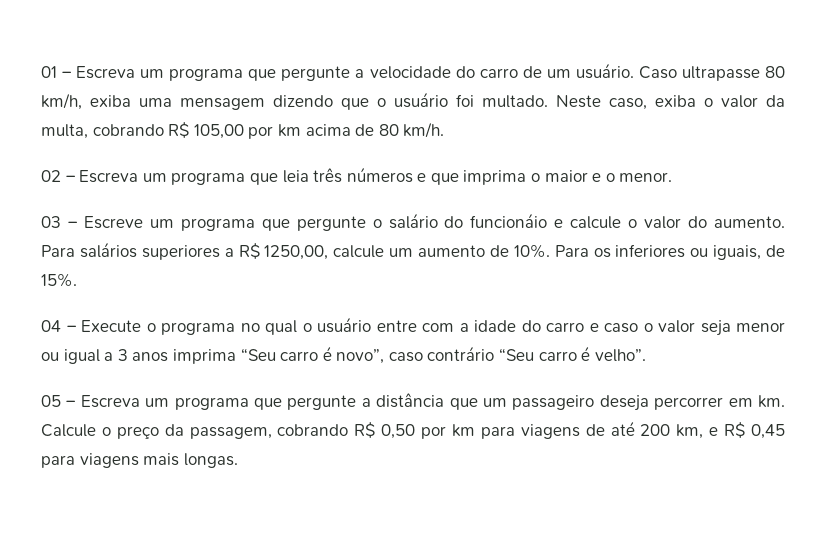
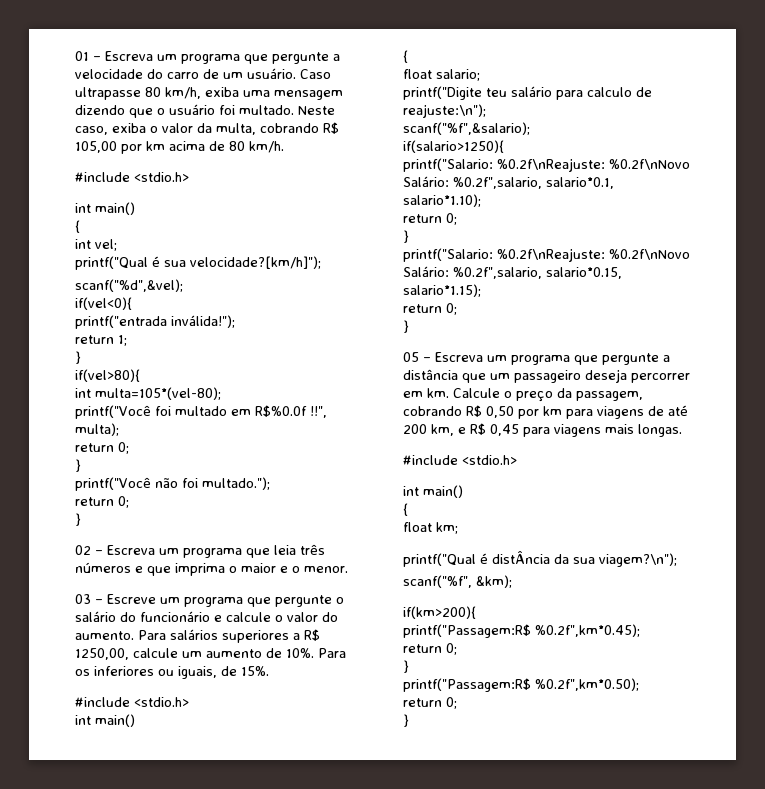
(445, 130) none -> [75,172,189,182] [75,202,135,215] [75,220,80,233] [75,239,117,251] [75,256,321,270] [75,279,183,292] [75,297,132,310] [75,315,235,329] [75,335,127,346] [75,351,81,364] [75,369,140,382] [75,387,221,400] [75,405,327,419] [75,423,119,436] [75,442,129,454] [75,459,81,472] [75,477,270,491] [75,496,129,508] [75,513,81,526] // #include <stdio.h> // int main() // { // int vel; // printf("Qual é sua velocidade?[km/h]"); // scanf("%d",&vel); // if(vel<0){ // printf("entrada inválida!"); // return 1; // } // if(vel>80){ // int multa=105*(vel-80); // printf("Você foi multado em R$%0.0f !!", multa); // return 0; // } // printf("Você não foi multado."); // return 0; // }
[470,213,548,228] funcionáio -> [140,611,210,622] funcionário
[41,317,785,336] [41,346,646,364] 04 – Execute o programa no qual o usuário entre com a idade do carro e caso o valor seja menor ou igual a 3 anos imprima “Seu carro é novo”, caso contrário “Seu carro é velho”. -> [75,697,189,707] [75,714,135,727] [403,50,408,63] [403,69,480,81] [403,86,652,100] [403,104,486,118] [403,122,530,135] [403,140,504,153] [403,158,690,172] [403,176,614,189] [403,194,481,207] [403,213,457,225] [403,230,409,243] [403,248,690,262] [403,266,622,279] [403,284,481,297] [403,303,457,315] [403,320,409,333] #include <stdio.h> // int main() // { // float salario; // printf("Digite teu salário para calculo de reajuste:\n"); // scanf("%f",&salario); // if(salario>1250){ // printf("Salario: %0.2f\nReajuste: %0.2f\nNovo Salário: %0.2f",salario, salario*0.1, salario*1.10); // return 0; // } // printf("Salario: %0.2f\nReajuste: %0.2f\nNovo Salário: %0.2f",salario, salario*0.15, salario*1.15); // return 0; // }
(238, 460) none -> [403,455,517,465] [403,485,463,498] [403,503,408,516] [403,522,458,534] [403,551,677,567] [403,575,512,588] [403,606,476,619] [403,624,640,638] [403,643,457,655] [403,660,409,673] [403,678,639,692] [403,697,457,709] [403,714,409,727] // #include <stdio.h> // int main() // { // float km; // printf("Qual é distÂncia da sua viagem?\n"); // scanf("%f", &km); // if(km>200){ // printf("Passagem:R$ %0.2f",km*0.45); // return 0; // } // printf("Passagem:R$ %0.2f",km*0.50); // return 0; // }

